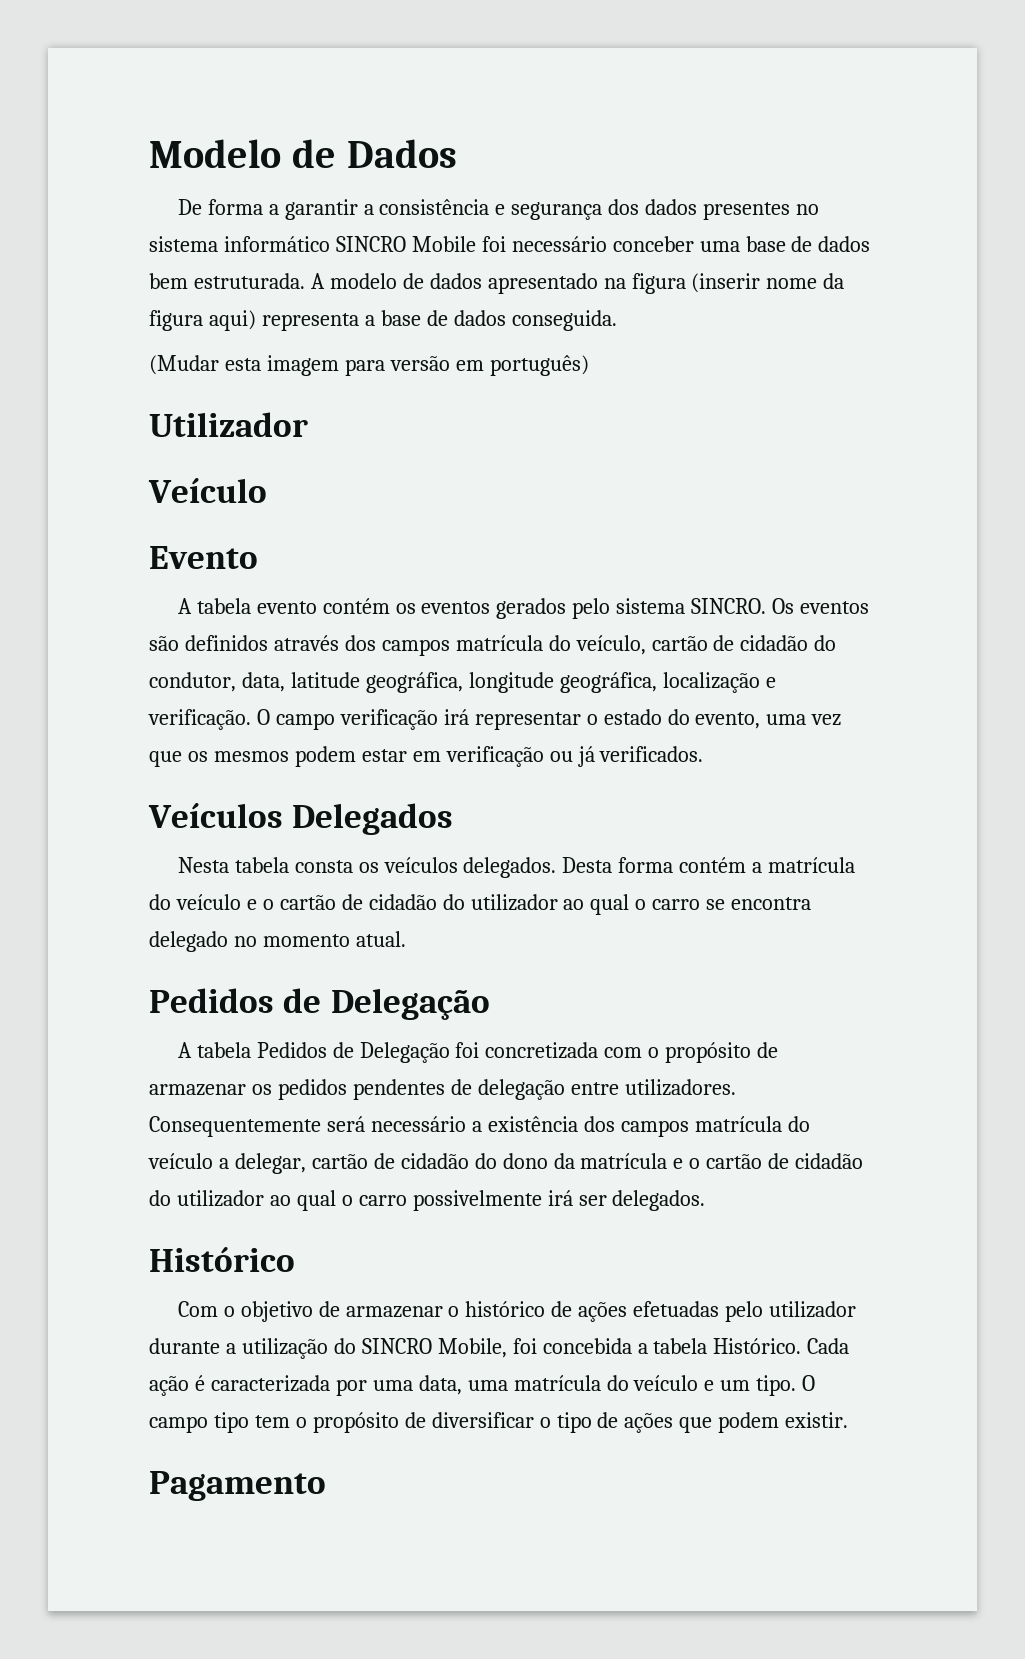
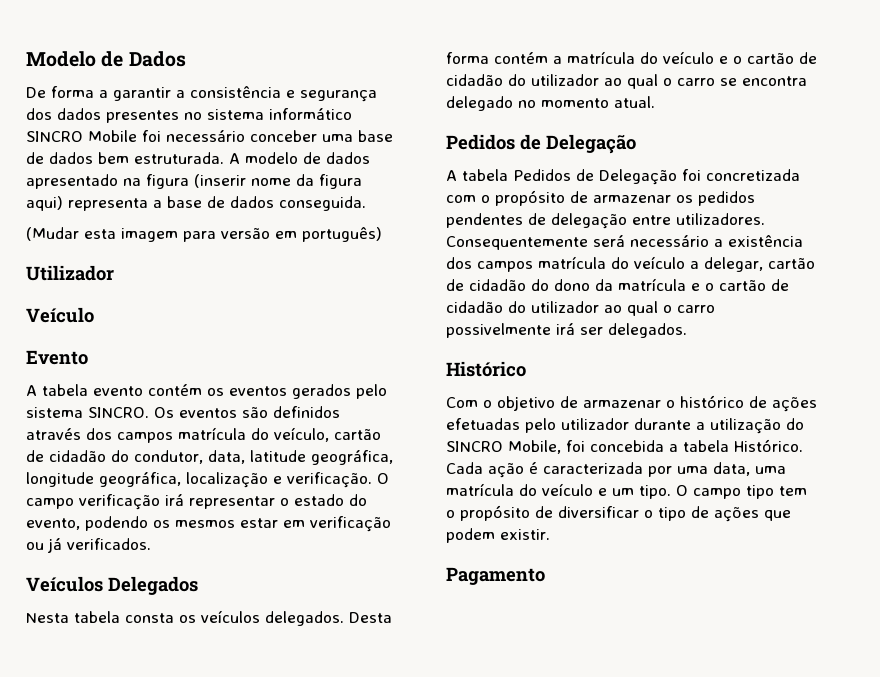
[766,714,842,726] [149,751,182,767] uma vez que -> [85,516,148,531] podendo
[294,746,356,767] podem -> (235, 524) none

